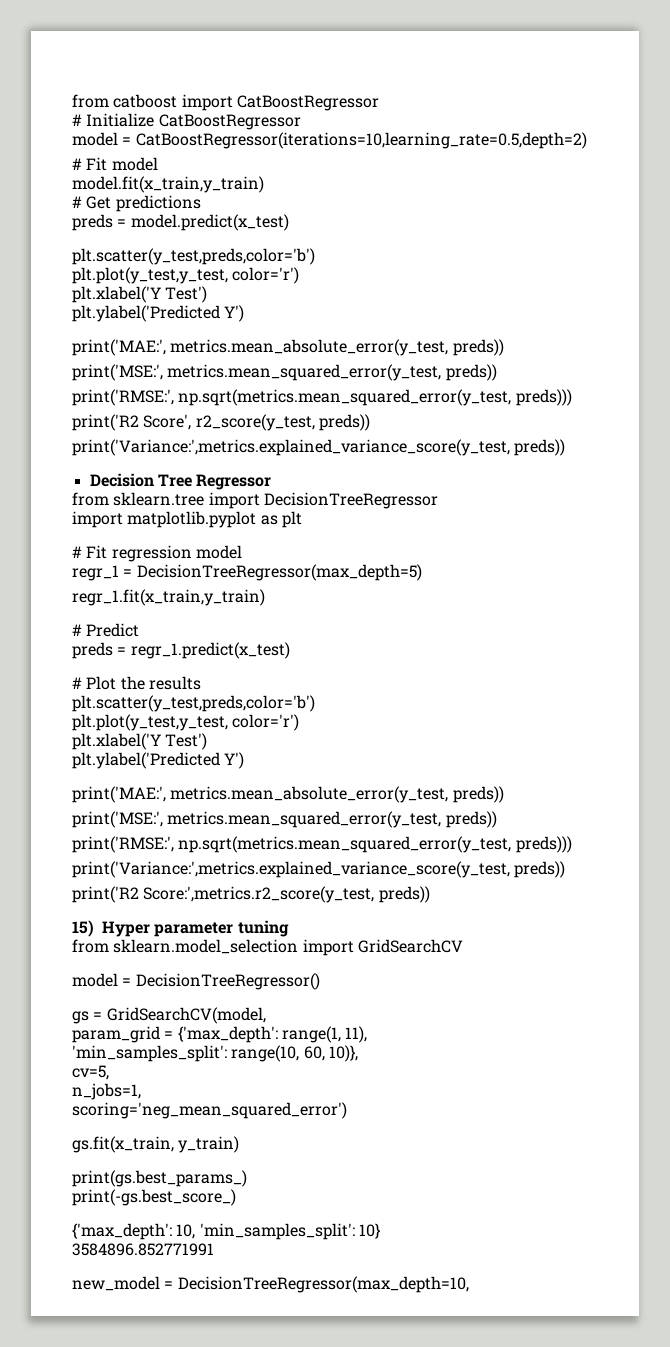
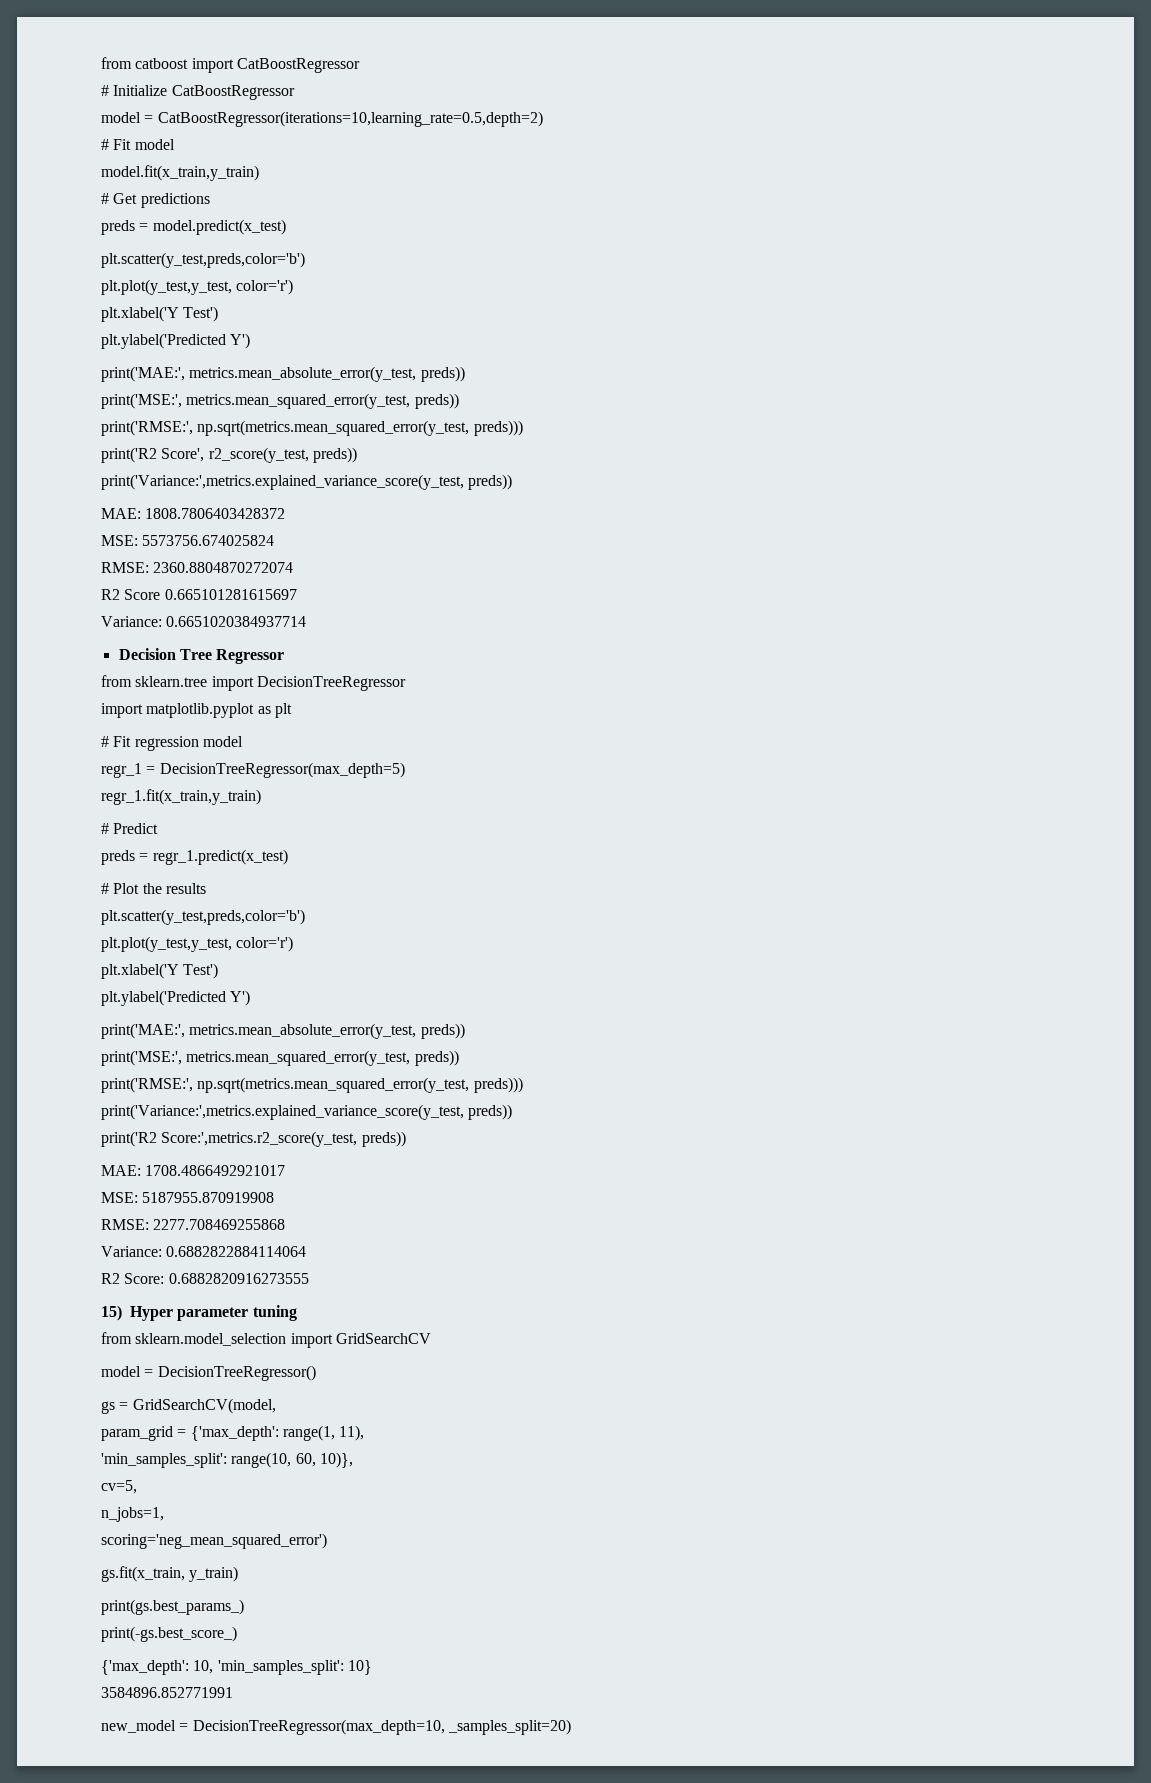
(566, 447) none -> [101,508,286,519] [101,535,275,546] [101,562,294,573] [101,589,297,600] [101,616,307,627] // MAE: 1808.7806403428372 // MSE: 5573756.674025824 // RMSE: 2360.8804870272074 // R2 Score 0.665101281615697 // Variance: 0.6651020384937714
(430, 894) none -> [101,1165,286,1176] [101,1192,275,1203] [101,1219,286,1230] [101,1246,307,1257] [101,1273,309,1284] // MAE: 1708.4866492921017 // MSE: 5187955.870919908 // RMSE: 2277.708469255868 // Variance: 0.6882822884114064 // R2 Score: 0.6882820916273555
(469, 1284) none -> [447,1719,571,1735] _samples_split=20)

